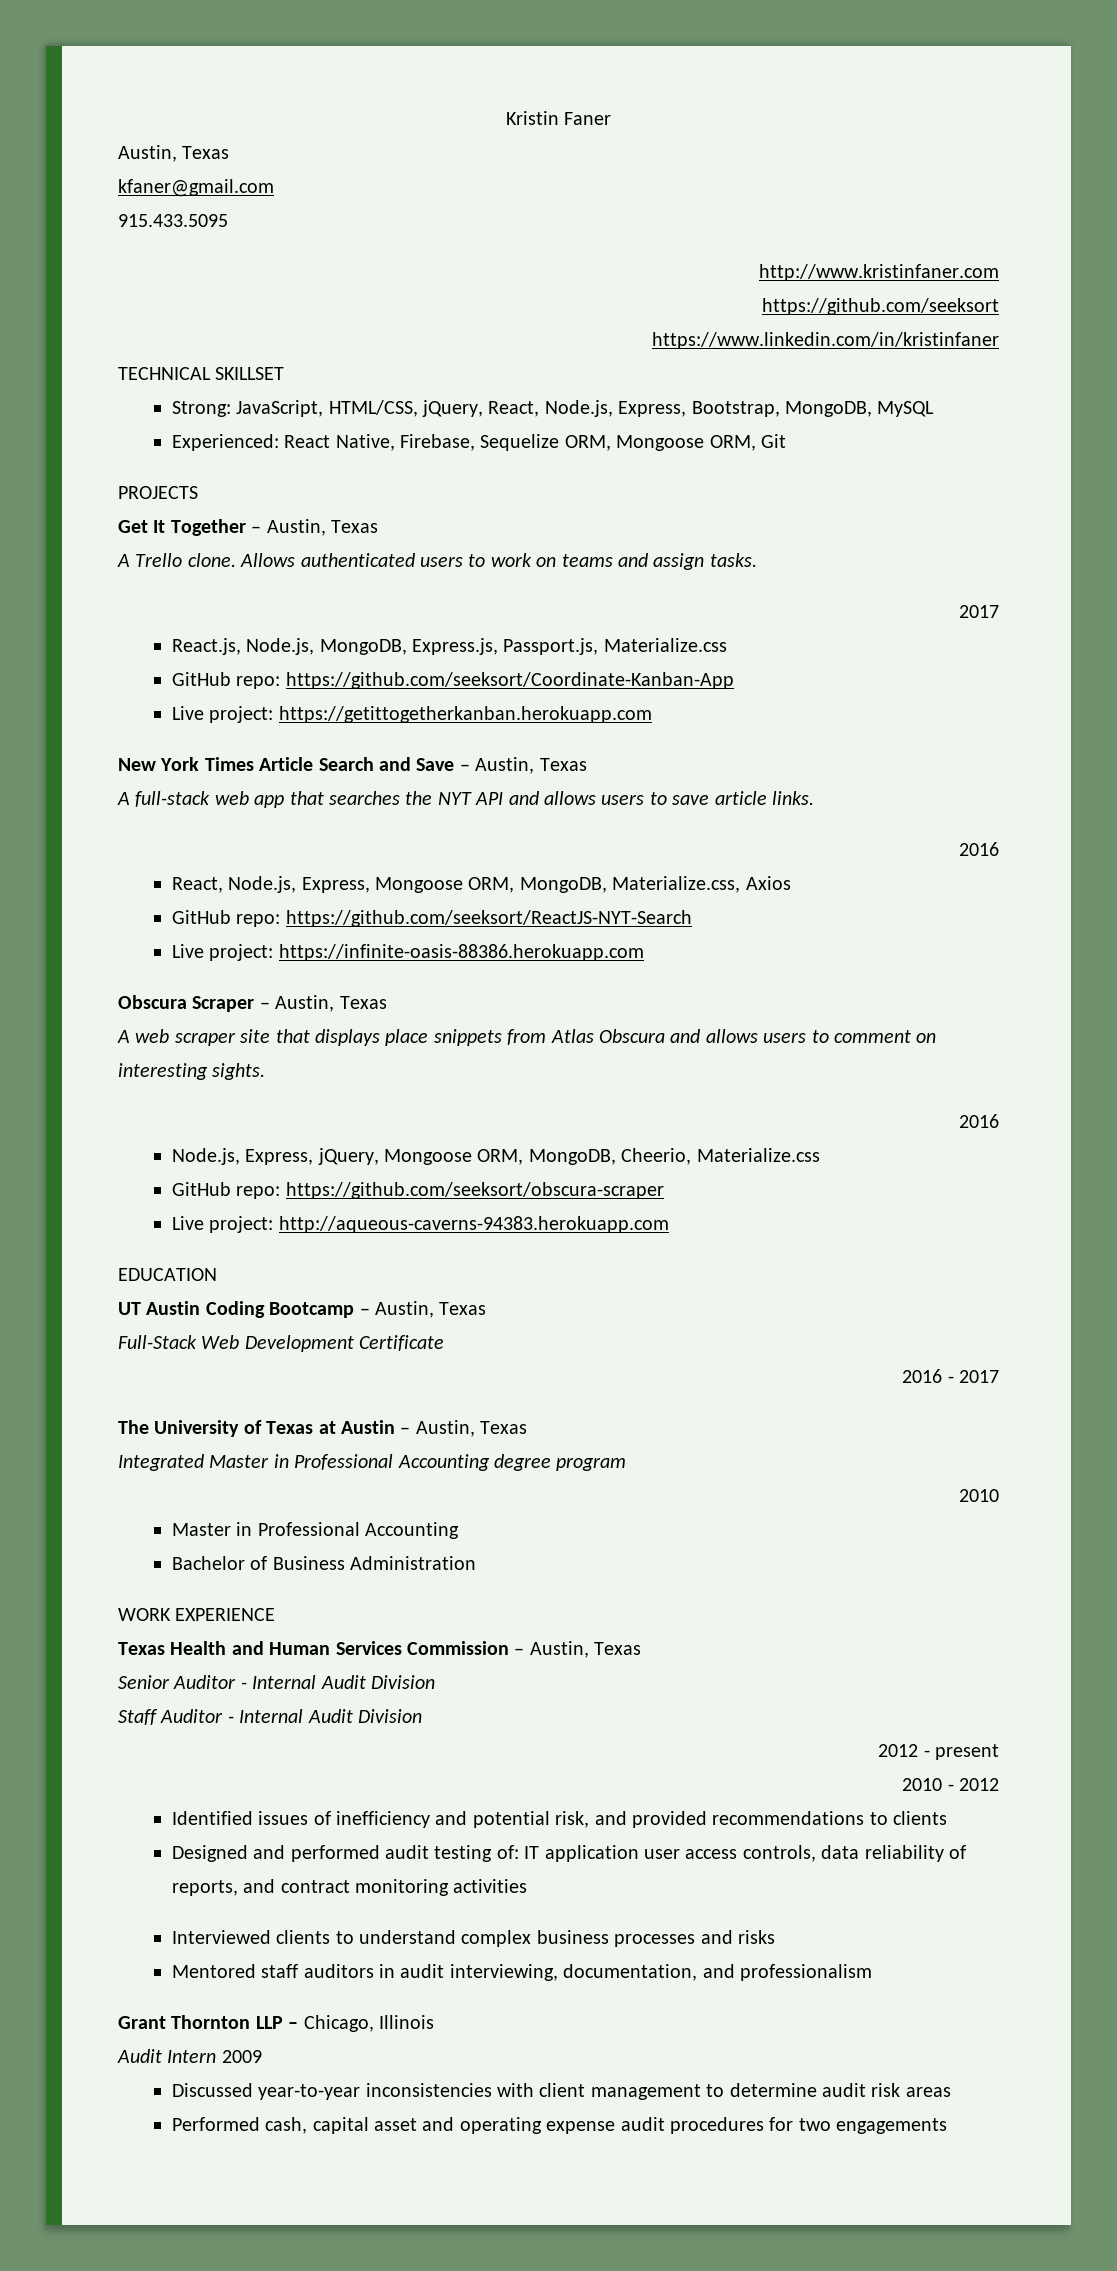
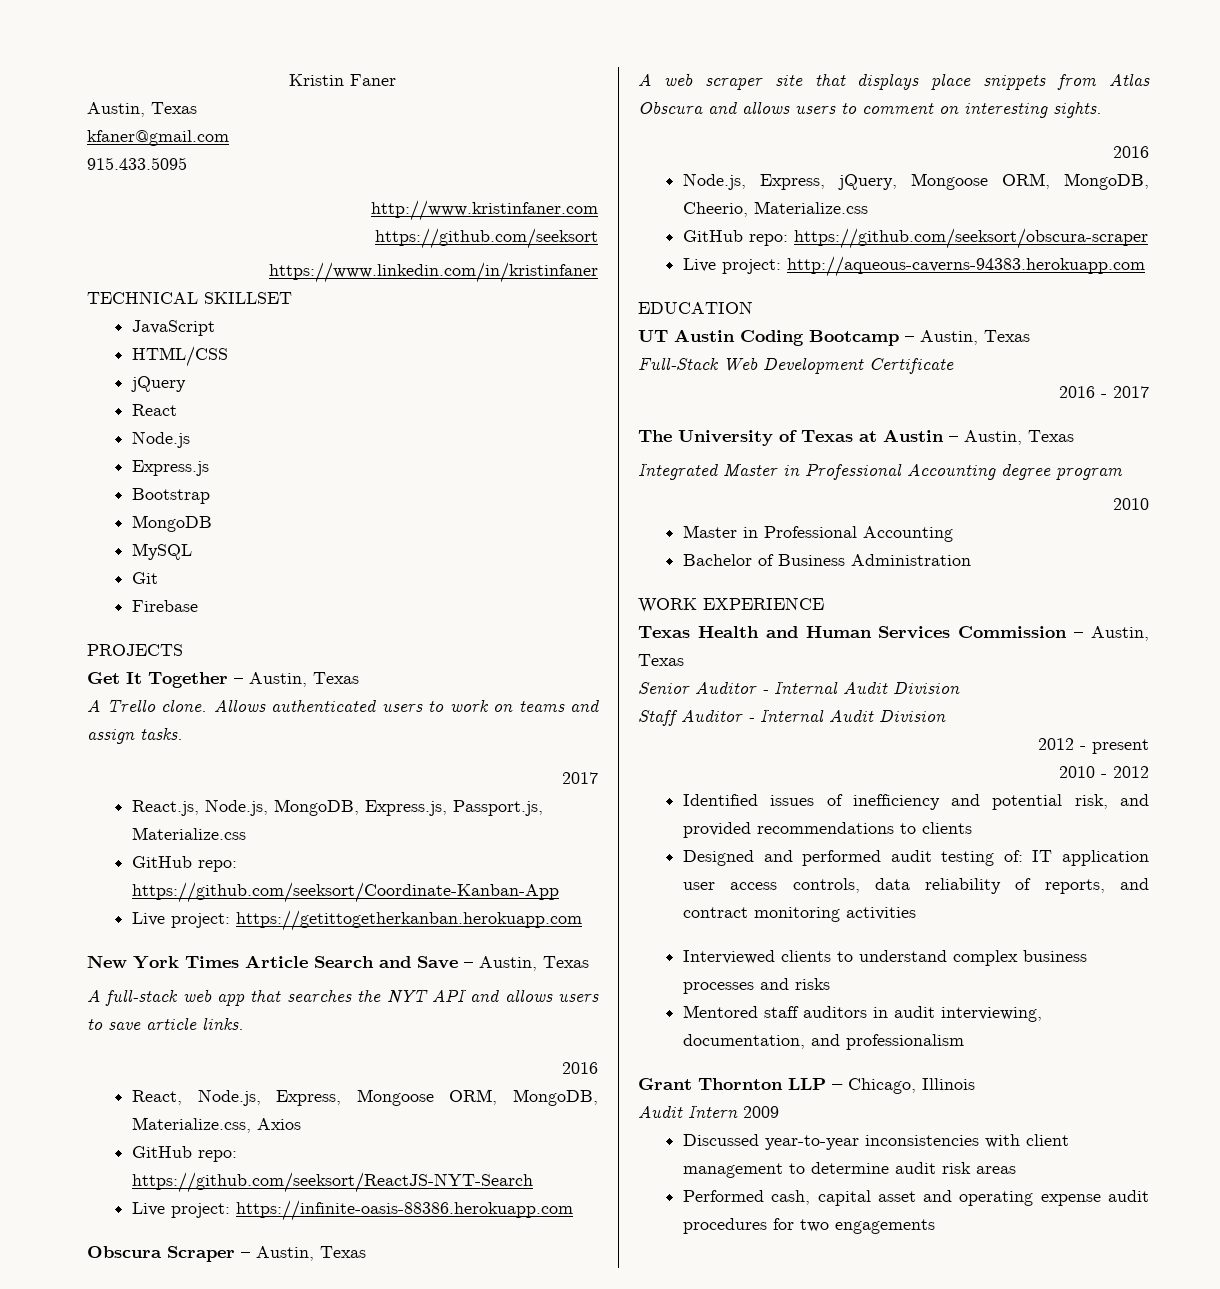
[171,400,935,417] [171,434,756,451] Strong: JavaScript, HTML/CSS, jQuery, React, Node.js, Express, Bootstrap, MongoDB, MySQL // Experienced: React Native, Firebase, Sequelize ORM, Mongoose ORM, -> [132,320,216,336] [132,346,229,367] [131,376,187,392] [132,404,178,416] [132,431,191,448] [132,460,210,476] [132,488,211,504] [132,515,213,532] [132,543,193,560] JavaScript // HTML/CSS // jQuery // React // Node.js // Express.js // Bootstrap // MongoDB // MySQL //
(787, 441) none -> [132,600,199,612] // Firebase

